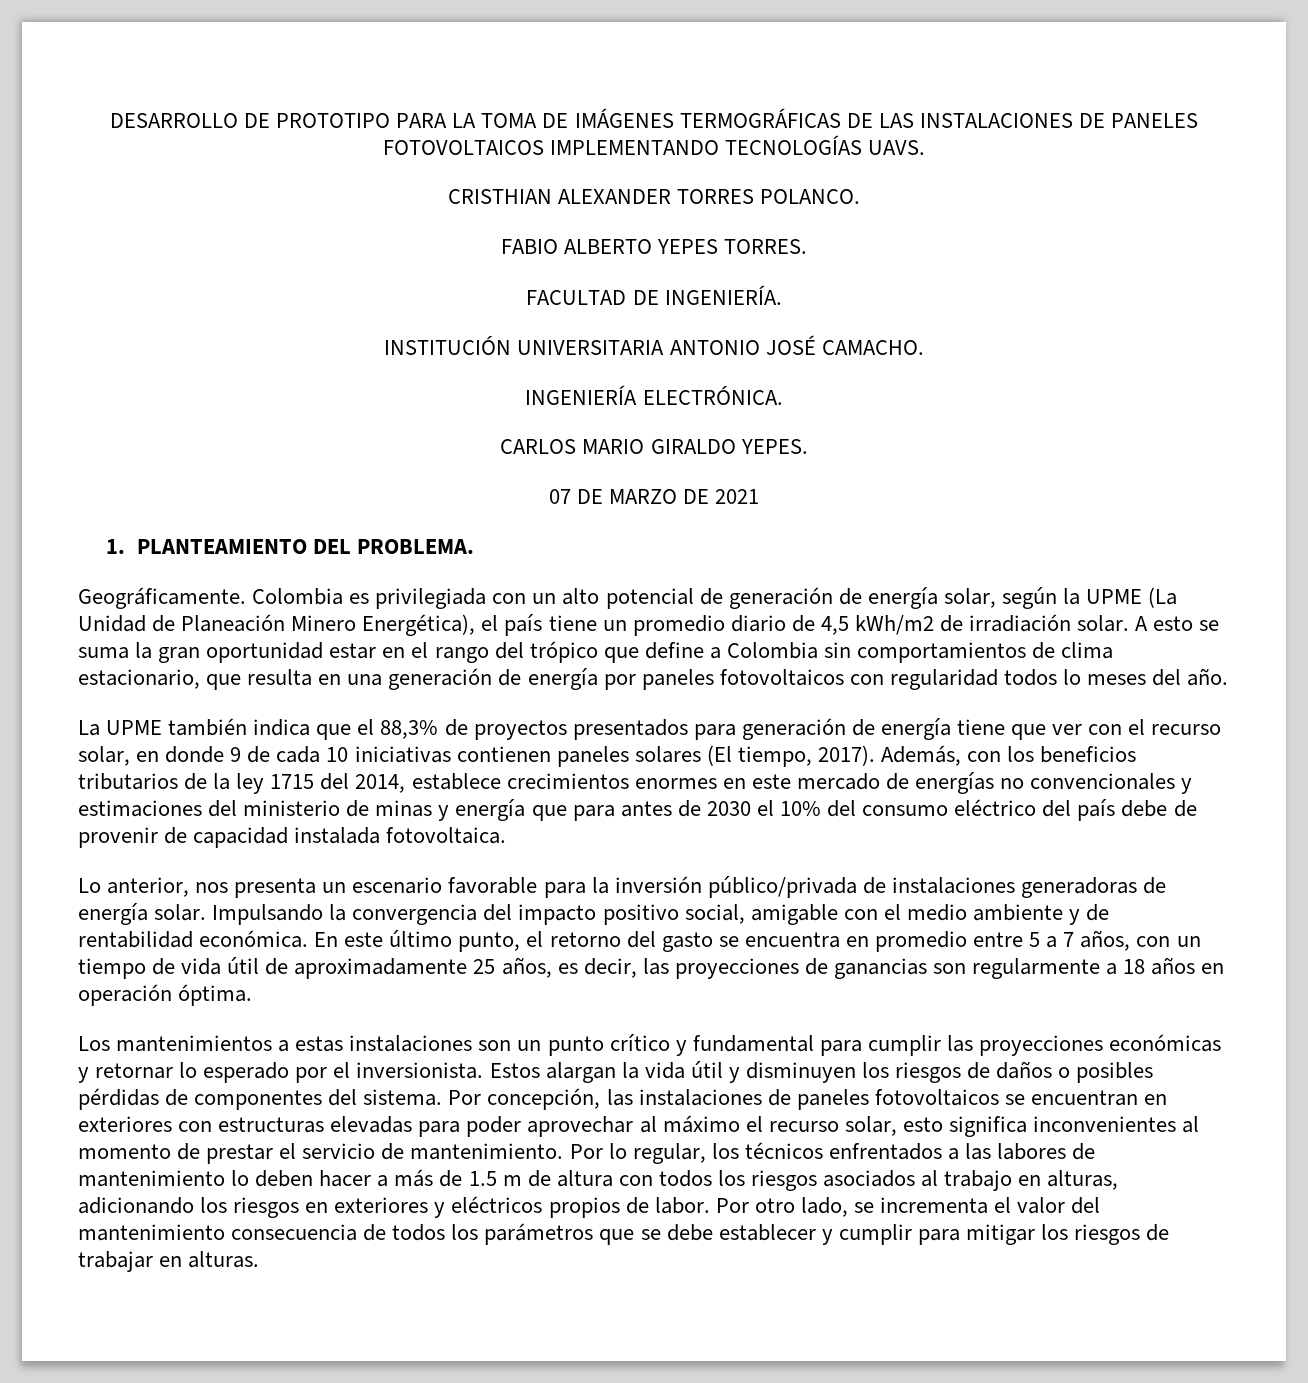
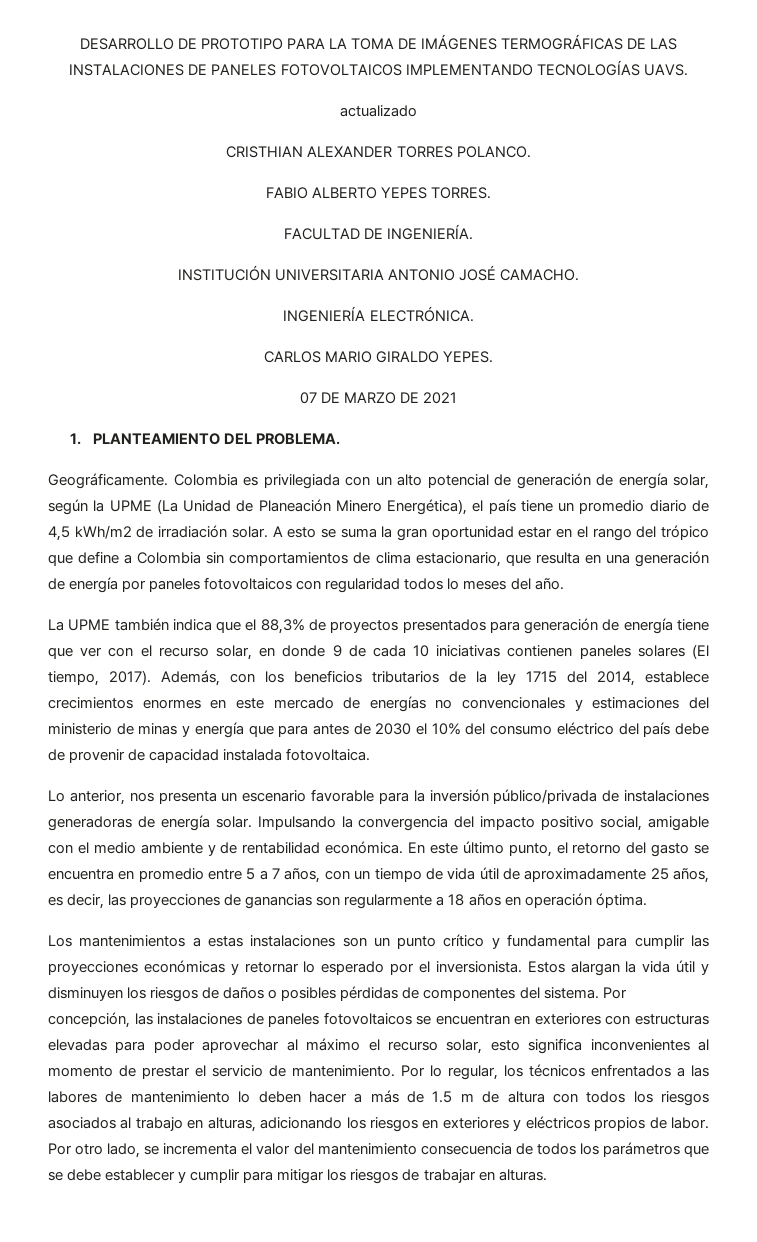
(926, 147) none -> [340,105,417,117] // actualizado

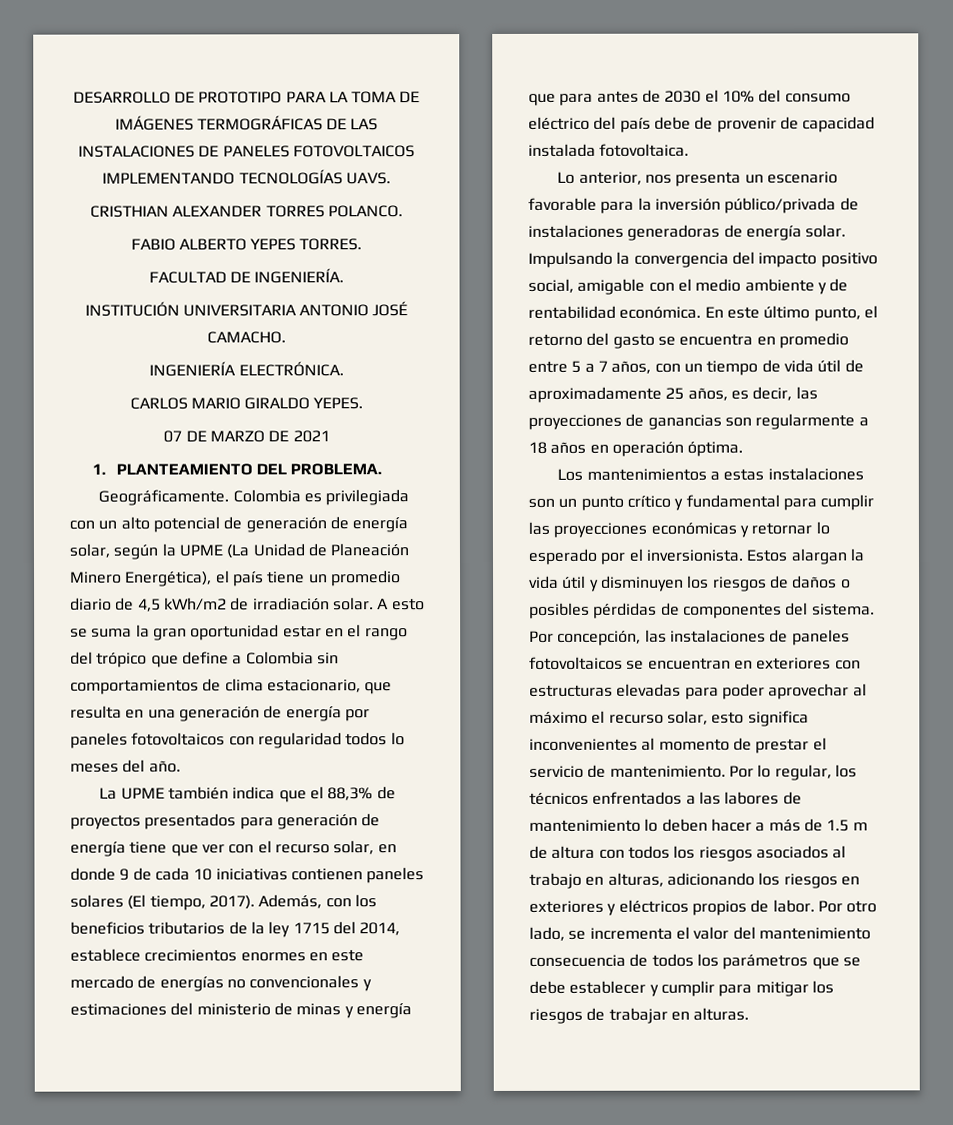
[340,105,417,117] // actualizado -> (391, 178) none

